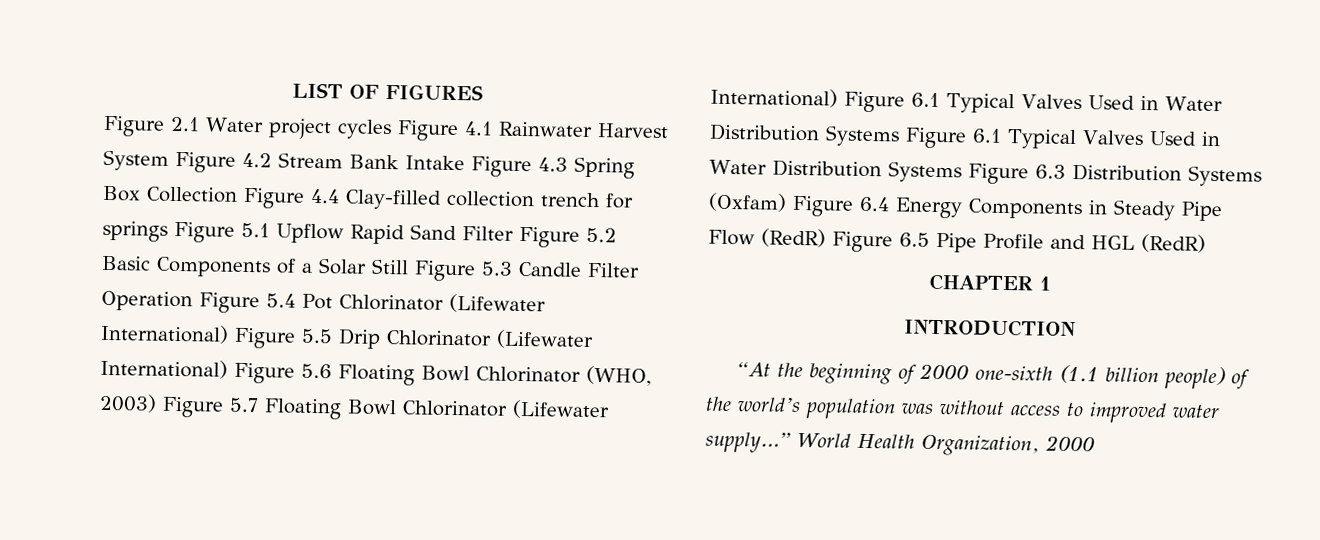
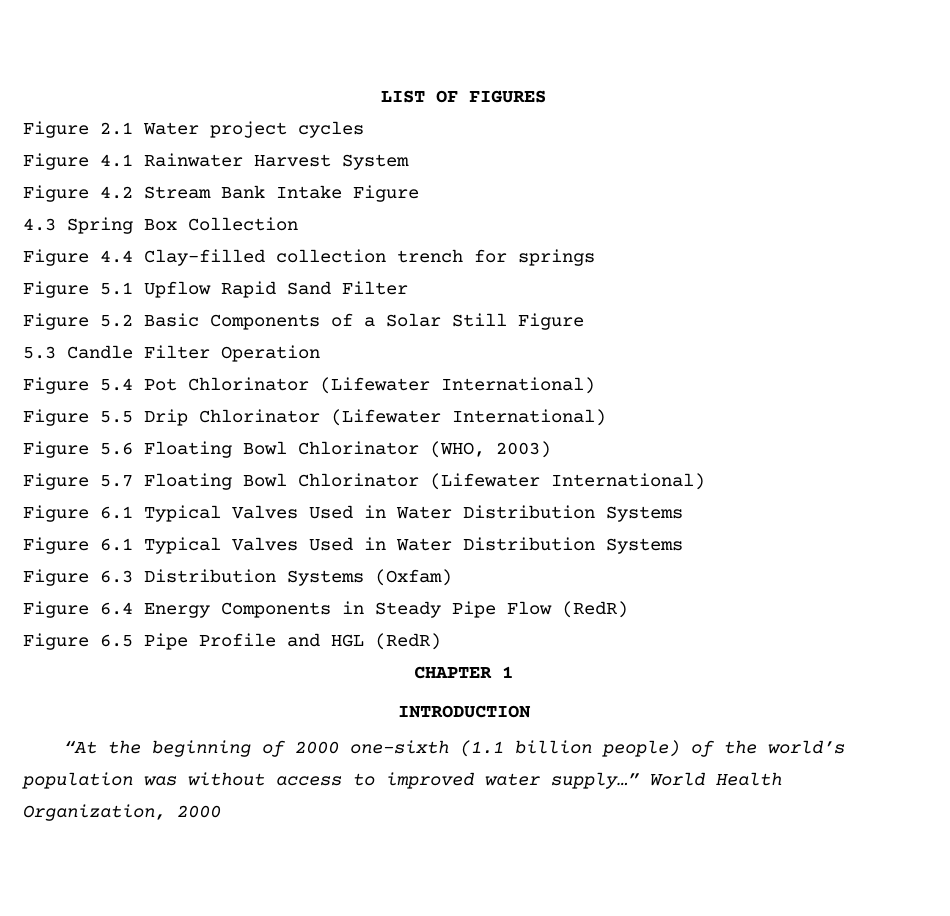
(392, 129) none -> (364, 129) //
(169, 160) none -> (409, 162) //
(532, 167) none -> (419, 193) //
(238, 194) none -> (298, 224) //
(168, 231) none -> (595, 257) //
(514, 233) none -> (408, 288) //
(476, 271) none -> (584, 321) //
(193, 301) none -> (320, 353) //
(229, 333) none -> (595, 385) //
(228, 368) none -> (606, 417) //
(157, 403) none -> (551, 449) //
[844,91,1223,114] [709,123,1221,150] [709,159,962,183] Figure 6.1 Typical Valves Used in Water Distribution Systems Figure 6.1 Typical Valves Used in Water Distribution Systems -> [23,505,683,522] [23,537,683,554] // Figure 6.1 Typical Valves Used in Water Distribution Systems // Figure 6.1 Typical Valves Used in Water Distribution Systems //
(787, 202) none -> (452, 577) //
(826, 238) none -> (628, 609) //

